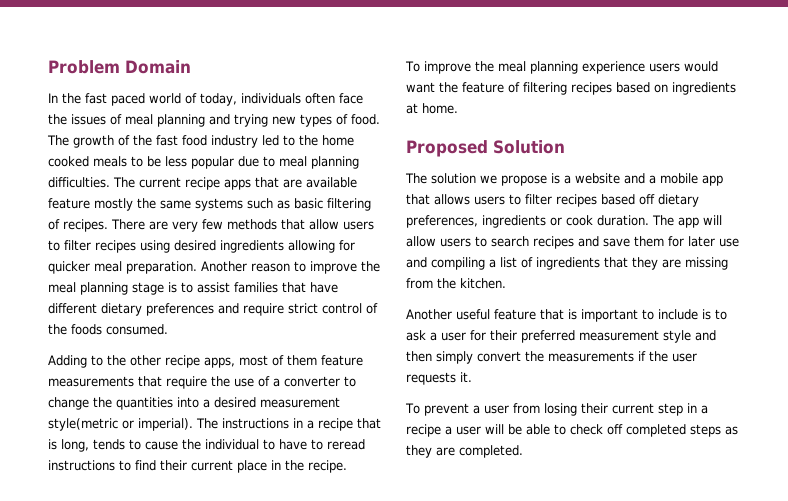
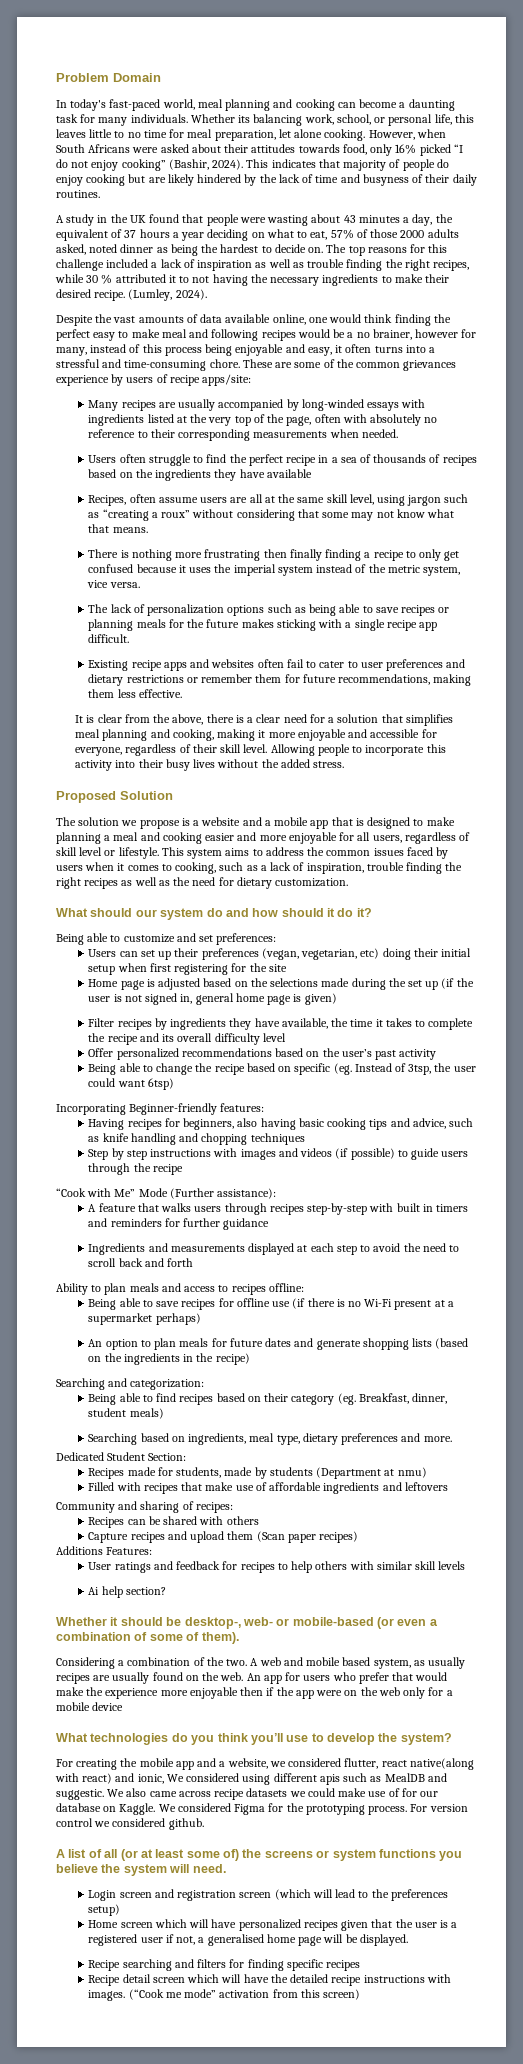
[62,93,363,106] [48,114,380,127] [47,135,354,148] [48,156,359,169] [48,177,357,190] [48,198,371,211] [48,219,374,232] [48,240,355,253] [48,261,380,274] [48,282,338,295] [48,303,378,316] [48,324,168,335] [48,355,363,368] [48,376,356,389] [48,397,340,410] [48,418,381,431] [48,439,365,452] [48,460,347,473] [405,61,718,74] [406,82,736,95] [406,103,458,114] the fast paced world of today, individuals often face the issues of meal planning and trying new types of food. The growth of the fast food industry led to the home cooked meals to be less popular due to meal planning difficulties. The current recipe apps that are available feature mostly the same systems such as basic filtering of recipes. There are very few methods that allow users to filter recipes using desired ingredients allowing for quicker meal preparation. Another reason to improve the meal planning stage is to assist families that have different dietary preferences and require strict control of the foods consumed. // Adding to the other recipe apps, most of them feature measurements that require the use of a converter to change the quantities into a desired measurement style(metric or imperial). The instructions in a recipe that is long, tends to cause the individual to have to reread instructions to find their current place in the recipe. // To improve the meal planning experience users would want the feature of filtering recipes based on ingredients at home. -> [70,99,455,111] [56,114,474,126] [56,129,446,141] [56,144,463,156] [56,159,449,171] [56,174,477,186] [56,190,100,198] [56,214,453,226] [56,229,459,241] [56,244,448,256] [56,259,470,271] [55,274,450,286] [56,289,207,301] [56,314,451,326] [56,329,477,341] [56,344,436,356] [56,359,457,371] [56,374,252,386] [88,399,426,411] [88,414,438,426] [88,429,398,441] [88,454,477,466] [88,469,312,481] [88,494,469,506] [88,509,455,521] [88,524,148,533] [88,549,460,561] [88,564,461,576] [87,580,140,588] [88,604,450,616] [88,619,438,631] [88,634,130,643] [88,659,466,671] [88,674,472,686] [88,689,182,698] [75,714,453,726] [75,729,437,741] [75,744,446,756] [75,759,345,771] today's fast-paced world, meal planning and cooking can become a daunting task for many individuals. Whether its balancing work, school, or personal life, this leaves little to no time for meal preparation, let alone cooking. However, when South Africans were asked about their attitudes towards food, only 16% picked “I do not enjoy cooking” (Bashir, 2024). This indicates that majority of people do enjoy cooking but are likely hindered by the lack of time and busyness of their daily routines. // A study in the UK found that people were wasting about 43 minutes a day, the equivalent of 37 hours a year deciding on what to eat, 57% of those 2000 adults asked, noted dinner as being the hardest to decide on. The top reasons for this challenge included a lack of inspiration as well as trouble finding the right recipes, while 30 % attributed it to not having the necessary ingredients to make their desired recipe. (Lumley, 2024). // Despite the vast amounts of data available online, one would think finding the perfect easy to make meal and following recipes would be a no brainer, however for many, instead of this process being enjoyable and easy, it often turns into a stressful and time-consuming chore. These are some of the common grievances experience by users of recipe apps/site: // Many recipes are usually accompanied by long-winded essays with ingredients listed at the very top of the page, often with absolutely no reference to their corresponding measurements when needed. // Users often struggle to find the perfect recipe in a sea of thousands of recipes based on the ingredients they have available // Recipes, often assume users are all at the same skill level, using jargon such as “creating a roux” without considering that some may not know what that means. // There is nothing more frustrating then finally finding a recipe to only get confused because it uses the imperial system instead of the metric system, vice versa. // The lack of personalization options such as being able to save recipes or planning meals for the future makes sticking with a single recipe app difficult. // Existing recipe apps and websites often fail to cater to user preferences and dietary restrictions or remember them for future recommendations, making them less effective. // It is clear from the above, there is a clear need for a solution that simplifies meal planning and cooking, making it more enjoyable and accessible for everyone, regardless of their skill level. Allowing people to incorporate this activity into their busy lives without the added stress.
[434,194,699,207] [406,215,722,228] [406,236,739,249] [406,257,728,270] [406,278,506,289] [406,309,727,322] [406,330,716,343] [406,351,697,364] [406,372,472,385] [405,403,708,416] [406,424,738,437] [406,445,523,458] allows users to filter recipes based off dietary preferences, ingredients or cook duration. The app will allow users to search recipes and save them for later use and compiling a list of ingredients that they are missing from the kitchen. // Another useful feature that is important to include is to ask a user for their preferred measurement style and then simply convert the measurements if the user requests it. // To prevent a user from losing their current step in a recipe a user will be able to check off completed steps as they are completed. -> [355,817,455,829] [56,832,471,844] [56,847,449,859] [56,862,463,874] [56,877,349,889] [56,908,372,920] [56,933,277,945] [88,948,472,960] [88,963,287,975] [88,978,474,990] [88,993,337,1005] [88,1018,474,1030] [88,1033,286,1045] [88,1048,437,1060] [88,1063,476,1075] [88,1078,174,1090] [56,1103,265,1115] [88,1118,474,1130] [88,1133,305,1145] [88,1148,469,1160] [88,1163,183,1175] [56,1188,277,1199] [88,1203,469,1215] [88,1218,270,1230] [88,1243,460,1255] [88,1258,194,1267] [56,1283,304,1295] [88,1298,454,1310] [88,1313,201,1325] [88,1338,469,1350] [88,1353,250,1365] [56,1378,205,1390] [88,1393,448,1405] [88,1408,164,1419] [88,1433,452,1445] [56,1452,187,1461] [88,1467,427,1479] [88,1482,448,1494] [56,1501,233,1513] [88,1516,259,1528] [88,1531,359,1543] [56,1546,153,1555] [88,1561,466,1573] [88,1586,166,1598] [56,1617,438,1629] [56,1632,239,1644] [56,1657,466,1669] [56,1672,448,1684] [56,1687,453,1699] [56,1702,124,1711] [56,1733,452,1745] [56,1758,474,1770] [55,1773,447,1785] [56,1788,439,1800] [56,1803,468,1815] [56,1818,204,1830] [56,1849,463,1861] [56,1864,226,1876] [88,1889,448,1901] [88,1904,121,1916] [88,1919,458,1931] [88,1934,408,1946] [88,1959,361,1971] [88,1974,451,1986] [88,1989,361,2001] is designed to make planning a meal and cooking easier and more enjoyable for all users, regardless of skill level or lifestyle. This system aims to address the common issues faced by users when it comes to cooking, such as a lack of inspiration, trouble finding the right recipes as well as the need for dietary customization. // What should our system do and how should it do it? // Being able to customize and set preferences: // Users can set up their preferences (vegan, vegetarian, etc) doing their initial setup when first registering for the site // Home page is adjusted based on the selections made during the set up (if the user is not signed in, general home page is given) // Filter recipes by ingredients they have available, the time it takes to complete the recipe and its overall difficulty level // Offer personalized recommendations based on the user’s past activity // Being able to change the recipe based on specific (eg. Instead of 3tsp, the user could want 6tsp) // Incorporating Beginner-friendly features: // Having recipes for beginners, also having basic cooking tips and advice, such as knife handling and chopping techniques // Step by step instructions with images and videos (if possible) to guide users through the recipe // “Cook with Me” Mode (Further assistance): // A feature that walks users through recipes step-by-step with built in timers and reminders for further guidance // Ingredients and measurements displayed at each step to avoid the need to scroll back and forth // Ability to plan meals and access to recipes offline: // Being able to save recipes for offline use (if there is no Wi-Fi present at a supermarket perhaps) // An option to plan meals for future dates and generate shopping lists (based on the ingredients in the recipe) // Searching and categorization: // Being able to find recipes based on their category (eg. Breakfast, dinner, student meals) // Searching based on ingredients, meal type, dietary preferences and more. // Dedicated Student Section: // Recipes made for students, made by students (Department at nmu) // Filled with recipes that make use of affordable ingredients and leftovers // Community and sharing of recipes: // Recipes can be shared with others // Capture recipes and upload them (Scan paper recipes) // Additions Features: // User ratings and feedback for recipes to help others with similar skill levels // Ai help section? // Whether it should be desktop-, web- or mobile-based (or even a combination of some of them). // Considering a combination of the two. A web and mobile based system, as usually recipes are usually found on the web. An app for users who prefer that would make the experience more enjoyable then if the app were on the web only for a mobile device // What technologies do you think you’ll use to develop the system? // For creating the mobile app and a website, we considered flutter, react native(along with react) and ionic, We considered using different apis such as MealDB and suggestic. We also came across recipe datasets we could make use of for our database on Kaggle. We considered Figma for the prototyping process. For version control we considered github. // A list of all (or at least some of) the screens or system functions you believe the system will need. // Login screen and registration screen (which will lead to the preferences setup) // Home screen which will have personalized recipes given that the user is a registered user if not, a generalised home page will be displayed. // Recipe searching and filters for finding specific recipes // Recipe detail screen which will have the detailed recipe instructions with images. (“Cook me mode” activation from this screen)

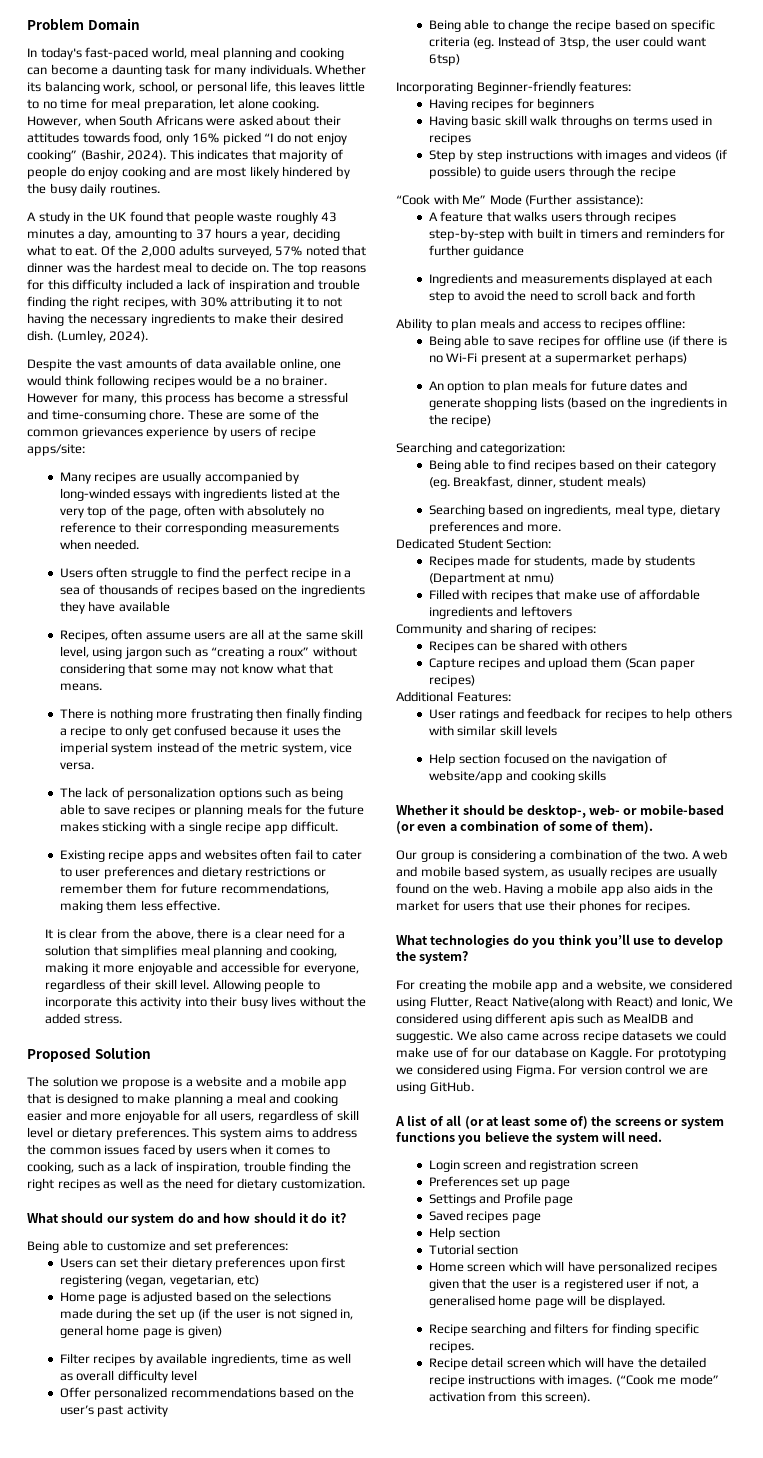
[128,174,166,183] but are -> [169,166,247,177] and are most
[278,174,450,186] lack of time and busyness of their -> [49,183,77,196] busy
[239,214,341,226] were wasting about -> [237,211,318,224] waste roughly
[435,214,453,223] [56,229,459,241] [56,244,198,256] the equivalent of 37 hours a year deciding on what to eat, 57% of those 2000 adults asked, noted dinner as being -> [114,228,340,241] [27,245,367,258] [27,262,90,273] amounting to 37 hours a year, deciding what to eat. Of the 2,000 adults surveyed, 57% noted that dinner was
(259, 248) none -> [163,262,193,273] meal
[56,259,104,271] challenge -> [72,279,123,292] difficulty
[255,259,304,268] as well as -> [293,279,315,290] and
[55,274,166,284] while 30 % attributed -> [171,296,293,309] with 30% attributing
[94,290,126,301] recipe. -> [27,330,53,341] dish.
[394,314,451,326] [56,329,209,341] finding the perfect easy to make meal and -> (94, 380) none
[372,329,477,340] [56,344,426,356] brainer, however for many, instead of this process being enjoyable and easy, it often turns into -> [282,375,328,386] [27,392,285,405] brainer. However for many, this process has become
[118,847,159,859] lifestyle. -> [72,1127,189,1140] dietary preferences.
[158,948,472,960] [88,963,287,975] up their preferences (vegan, vegetarian, etc) doing their initial setup when first registering for the site -> [141,1257,346,1270] [59,1275,260,1287] their dietary preferences upon first registering (vegan, vegetarian, etc)
[170,1018,474,1030] [88,1033,175,1045] ingredients they have available, the time it takes to complete the recipe and its -> [156,1353,352,1366] [59,1373,73,1381] available ingredients, time as well as
(331, 1069) none -> [428,37,470,47] criteria
[183,1118,474,1130] [88,1133,305,1145] beginners, also having basic cooking tips and advice, such as knife handling and chopping techniques -> [537,98,595,111] [428,115,712,128] [428,133,471,145] beginners // Having basic skill walk throughs on terms used in recipes
[56,1546,103,1555] Additions -> [396,691,453,702] Additional
[88,1586,166,1598] Ai help section? -> [428,753,667,766] [428,770,607,783] Help section focused on the navigation of website/app and cooking skills
[56,1657,115,1669] Considering -> [396,849,536,862] Our group is considering
[246,1672,448,1684] [56,1687,453,1699] [56,1702,124,1711] An app for users who prefer that would make the experience more enjoyable then if the app were on the web only for a mobile device -> [504,883,713,896] [396,900,691,913] Having a mobile app also aids in the market for users that use their phones for recipes.
[344,1758,474,1770] [55,1773,164,1784] flutter, react native(along with react) and ionic, -> [396,996,710,1009] using Flutter, React Native(along with React) and Ionic,
[158,1803,408,1815] We considered Figma for the prototyping process. -> [635,1048,726,1060] [396,1064,555,1077] For prototyping we considered using Figma.
[112,1818,204,1830] considered github. -> [689,1067,709,1075] [396,1081,474,1094] are using GitHub.
[274,1889,448,1901] [88,1904,121,1916] (which will lead to the preferences setup) -> [428,1176,571,1189] [428,1193,574,1206] [428,1210,541,1223] [428,1227,501,1240] [428,1244,519,1255] // Preferences set up page // Settings and Profile page // Saved recipes page // Help section // Tutorial section
[326,1960,361,1971] recipes -> [428,1341,474,1353] recipes.
[323,1989,361,2000] screen) -> [545,1392,591,1403] screen).

